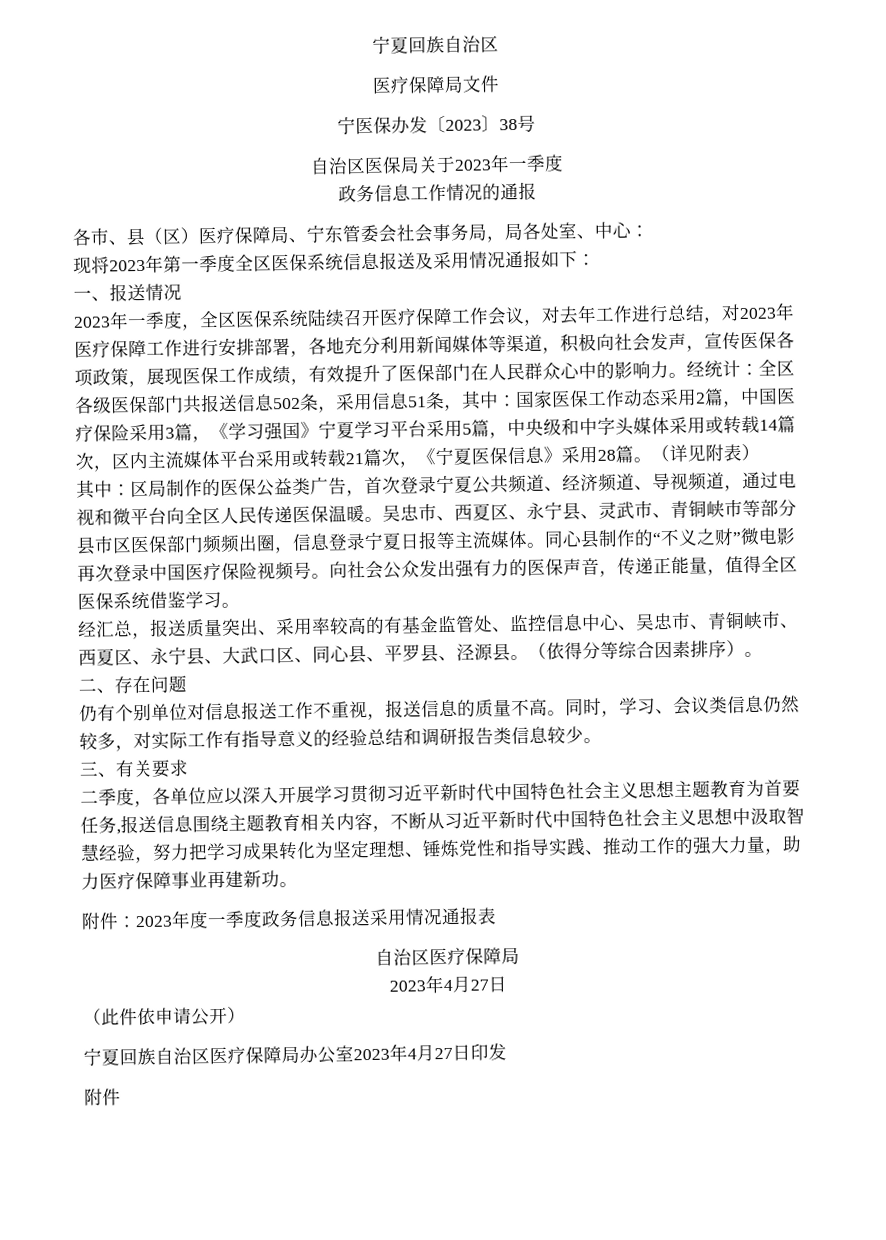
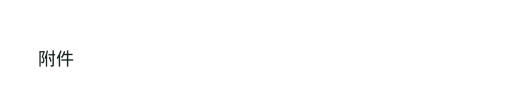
[372,35,499,54] [372,75,500,94] [337,114,536,135] [310,154,564,175] [338,181,537,203] [72,221,649,247] [73,249,596,274] [73,283,182,302] [73,302,795,331] [74,331,795,358] [74,359,795,388] [75,387,796,414] [75,415,796,443] [75,443,760,472] [76,471,797,499] [76,499,797,526] [76,527,796,555] [77,555,798,582] [77,591,240,610] [77,610,799,640] [78,640,763,666] [78,675,187,694] [79,695,800,722] [79,726,602,752] [79,759,189,778] [80,779,801,808] [80,807,805,835] [80,835,802,864] [81,870,298,890] [81,906,497,930] [375,947,520,966] [388,975,507,994] [83,1006,246,1026] [83,1043,507,1066] 宁夏回族自治区 // 医疗保障局文件 // 宁医保办发〔2023〕38号 // 自治区医保局关于2023年一季度 // 政务信息工作情况的通报 // 各市、县（区）医疗保障局、宁东管委会社会事务局，局各处室、中心： // 现将2023年第一季度全区医保系统信息报送及采用情况通报如下： // 一、报送情况 // 2023年一季度，全区医保系统陆续召开医疗保障工作会议，对去年工作进行总结，对2023年医疗保障工作进行安排部署，各地充分利用新闻媒体等渠道，积极向社会发声，宣传医保各项政策，展现医保工作成绩，有效提升了医保部门在人民群众心中的影响力。经统计：全区各级医保部门共报送信息502条，采用信息51条，其中：国家医保工作动态采用2篇，中国医疗保险采用3篇，《学习强国》宁夏学习平台采用5篇，中央级和中字头媒体采用或转载14篇次，区内主流媒体平台采用或转载21篇次，《宁夏医保信息》采用28篇。（详见附表） // 其中：区局制作的医保公益类广告，首次登录宁夏公共频道、经济频道、导视频道，通过电视和微平台向全区人民传递医保温暖。吴忠市、西夏区、永宁县、灵武市、青铜峡市等部分县市区医保部门频频出圈，信息登录宁夏日报等主流媒体。同心县制作的“不义之财”微电影再次登录中国医疗保险视频号。向社会公众发出强有力的医保声音，传递正能量，值得全区医保系统借鉴学习。 // 经汇总，报送质量突出、采用率较高的有基金监管处、监控信息中心、吴忠市、青铜峡市、西夏区、永宁县、大武口区、同心县、平罗县、泾源县。（依得分等综合因素排序）。 // 二、存在问题 // 仍有个别单位对信息报送工作不重视，报送信息的质量不高。同时，学习、会议类信息仍然较多，对实际工作有指导意义的经验总结和调研报告类信息较少。 // 三、有关要求 // 二季度，各单位应以深入开展学习贯彻习近平新时代中国特色社会主义思想主题教育为首要任务,报送信息围绕主题教育相关内容，不断从习近平新时代中国特色社会主义思想中汲取智慧经验，努力把学习成果转化为坚定理想、锤炼党性和指导实践、推动工作的强大力量，助力医疗保障事业再建新功。 // 附件：2023年度一季度政务信息报送采用情况通报表 // 自治区医疗保障局 // 2023年4月27日 // （此件依申请公开） // 宁夏回族自治区医疗保障局办公室2023年4月27日印发 // -> (38, 58) none

